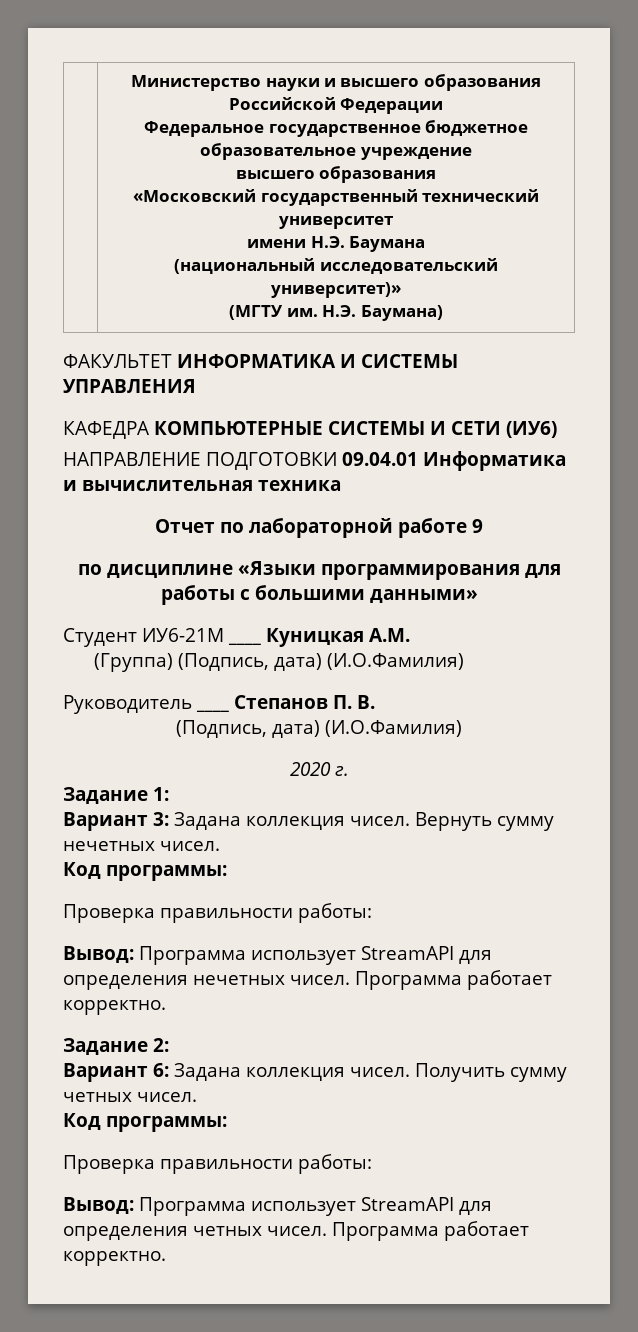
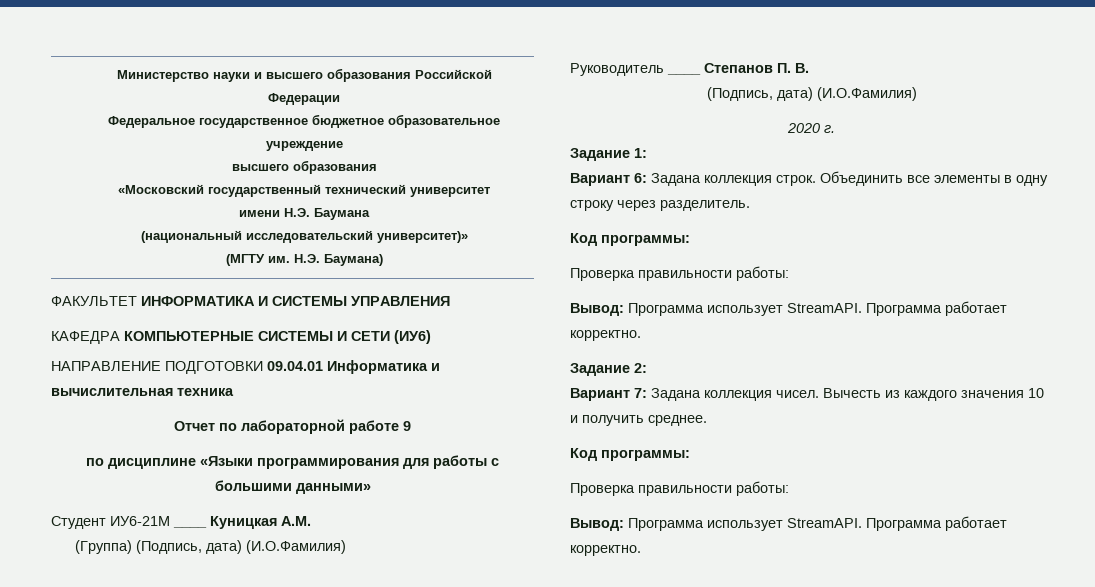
[153,812,554,831] [63,841,220,851] [63,862,227,881] [63,903,372,923] [63,946,492,965] [63,975,350,990] 3: Задана коллекция чисел. Вернуть сумму нечетных чисел. // Код программы: // Проверка правильности работы: // Вывод: Программа использует StreamAPI для определения нечетных чисел. -> [634,171,1048,186] [570,200,750,211] [570,233,690,246] [570,266,789,281] [570,303,862,316] 6: Задана коллекция строк. Объединить все элементы в одну строку через разделитель. // Код программы: // Проверка правильности работы: // Вывод: Программа использует StreamAPI.
[153,1063,567,1082] [63,1092,197,1102] [63,1113,227,1132] [63,1154,372,1174] [63,1197,492,1216] [63,1226,327,1241] 6: Задана коллекция чисел. Получить сумму четных чисел. // Код программы: // Проверка правильности работы: // Вывод: Программа использует StreamAPI для определения четных чисел. -> [634,388,1044,401] [570,415,707,426] [570,448,690,461] [570,481,789,496] [570,518,862,531] 7: Задана коллекция чисел. Вычесть из каждого значения 10 и получить среднее. // Код программы: // Проверка правильности работы: // Вывод: Программа использует StreamAPI.

